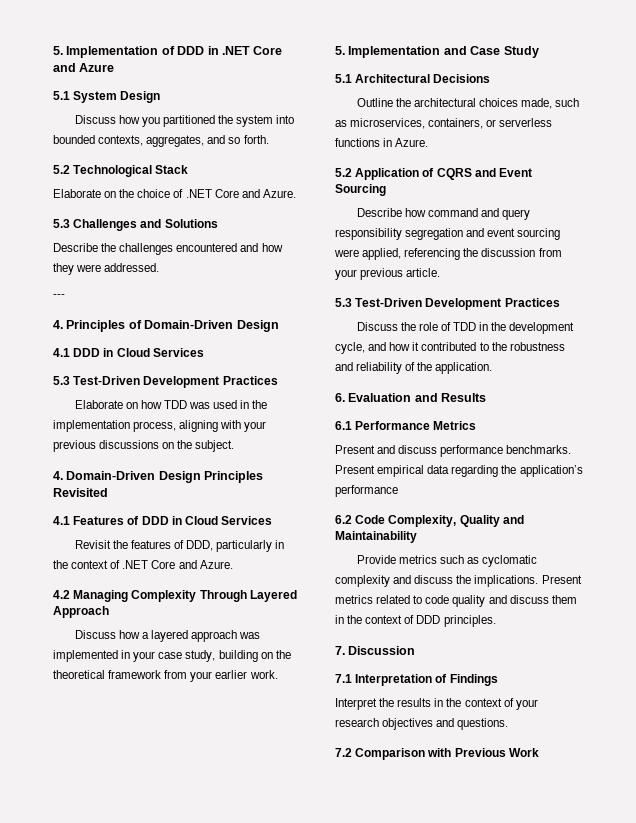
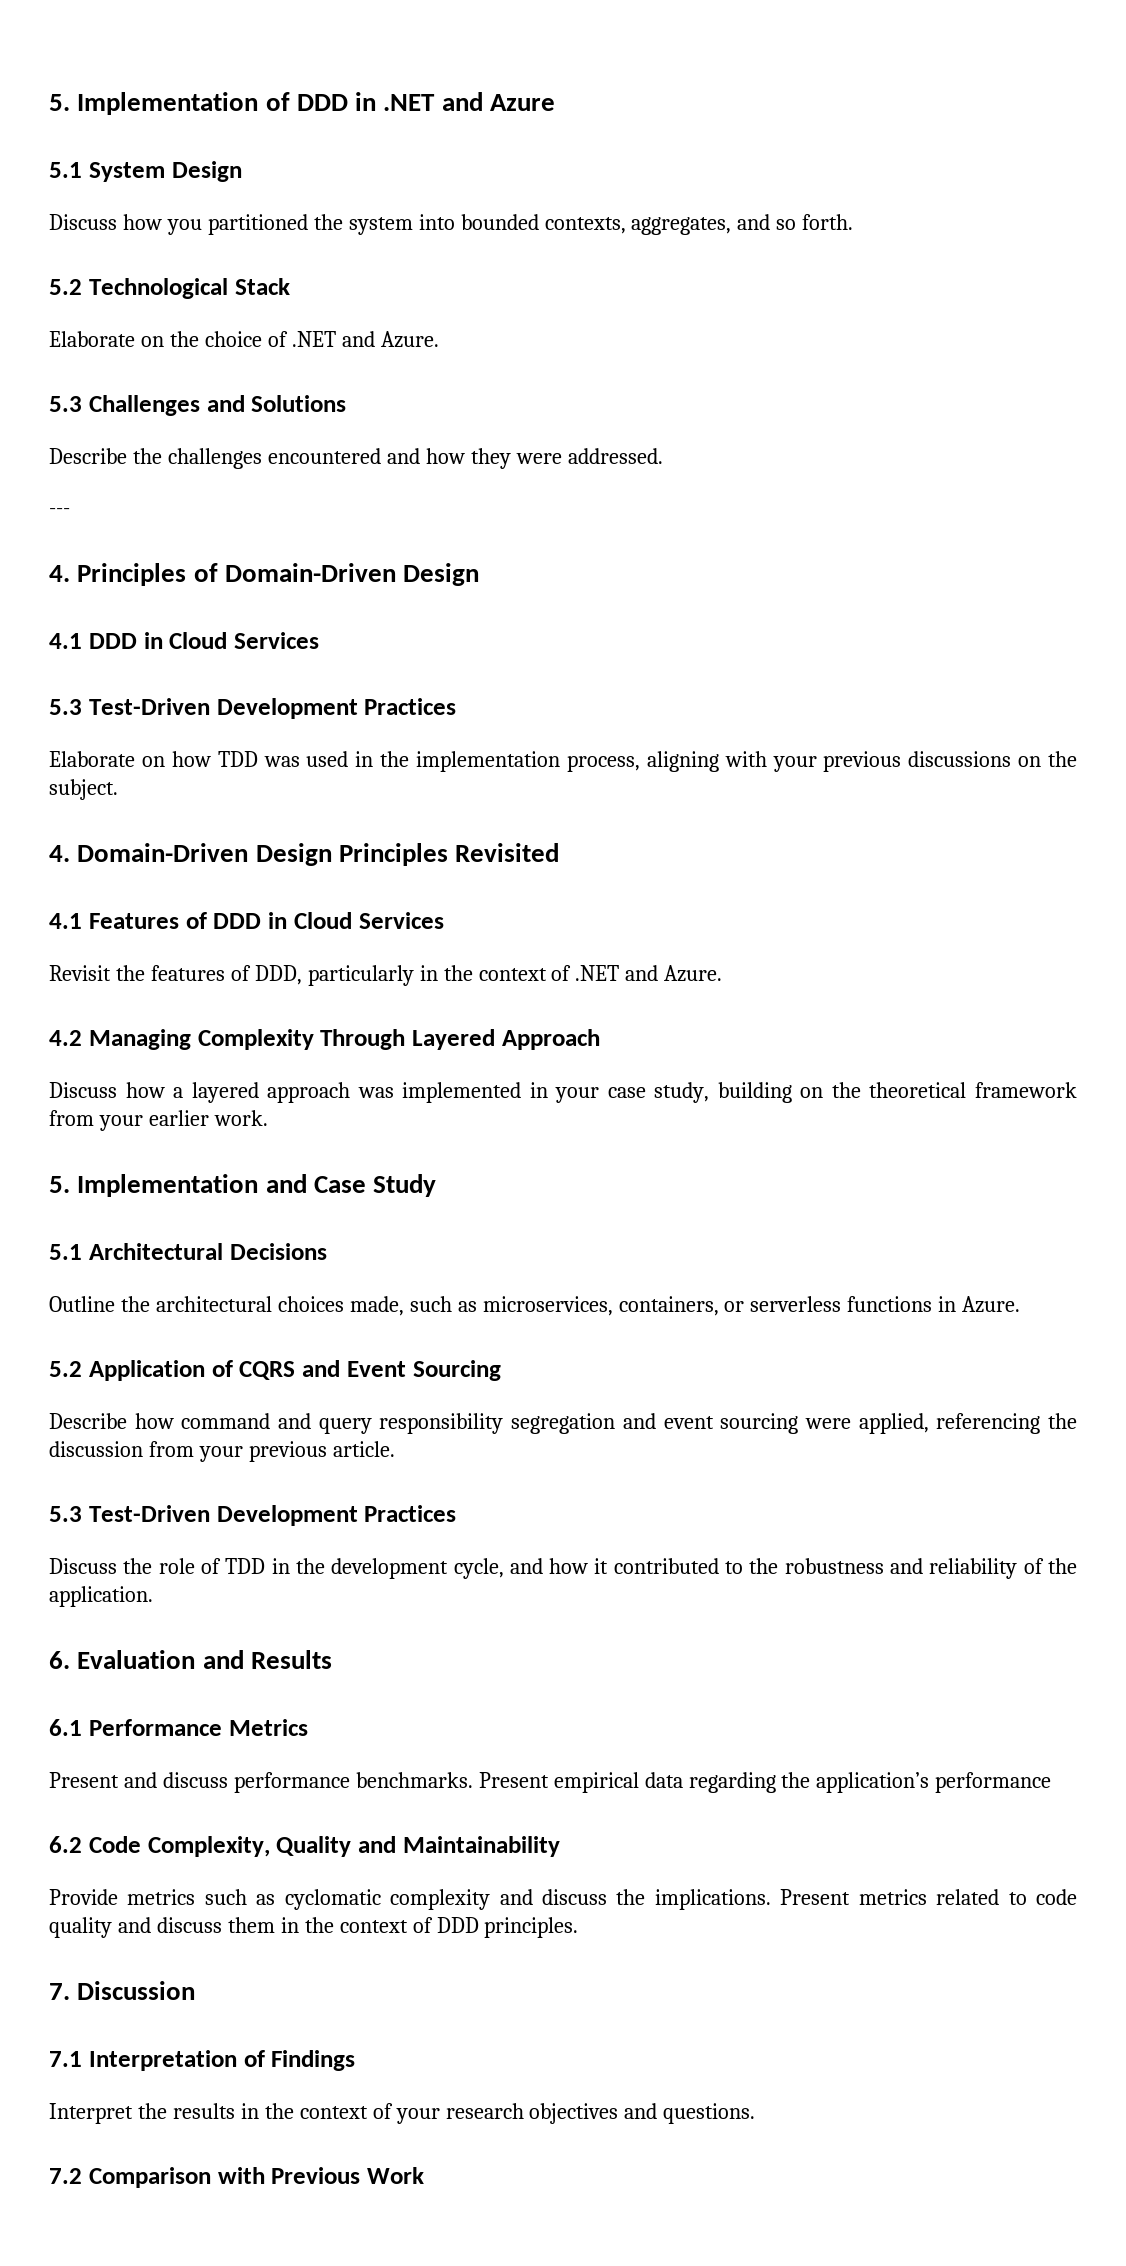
[253,46,283,55] Core -> (436, 102) none
[214,189,239,198] Core -> (336, 339) none
[151,560,176,569] Core -> (620, 973) none

